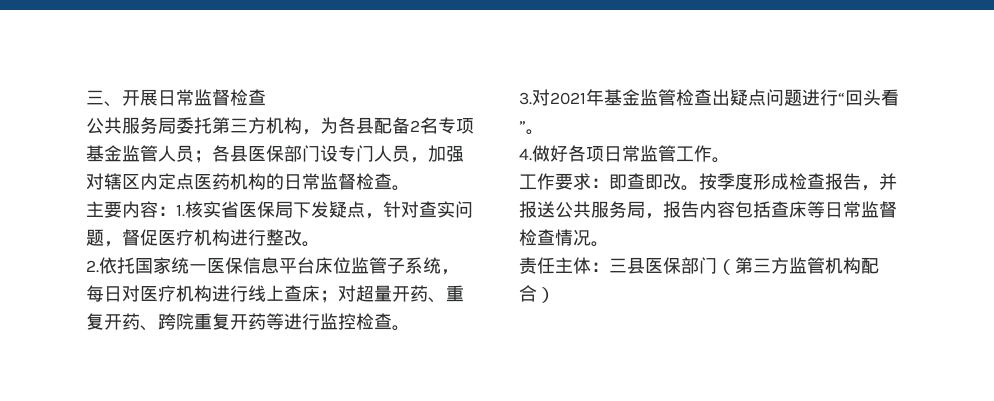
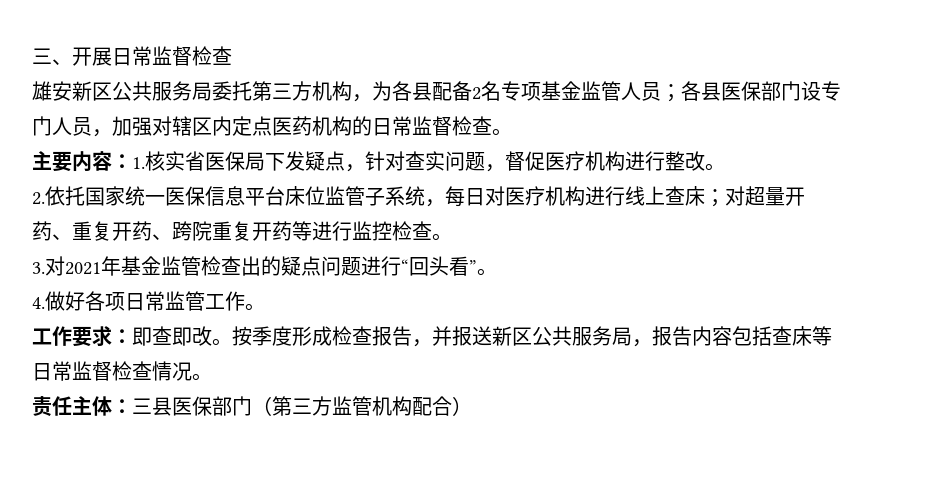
(266, 97) none -> [32,81,112,101] 雄安新区
(730, 97) none -> [261,256,281,276] 的
(555, 209) none -> [492,326,532,346] 新区

